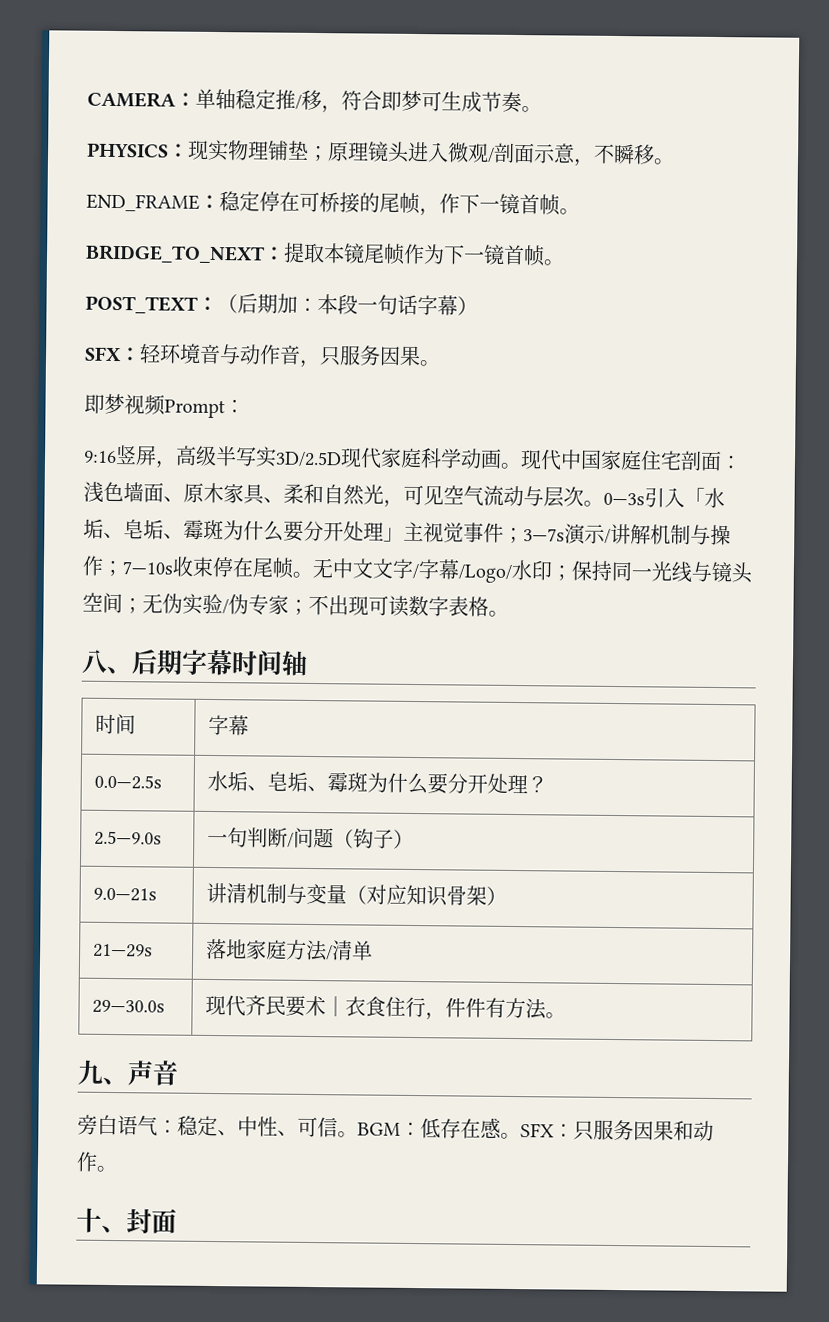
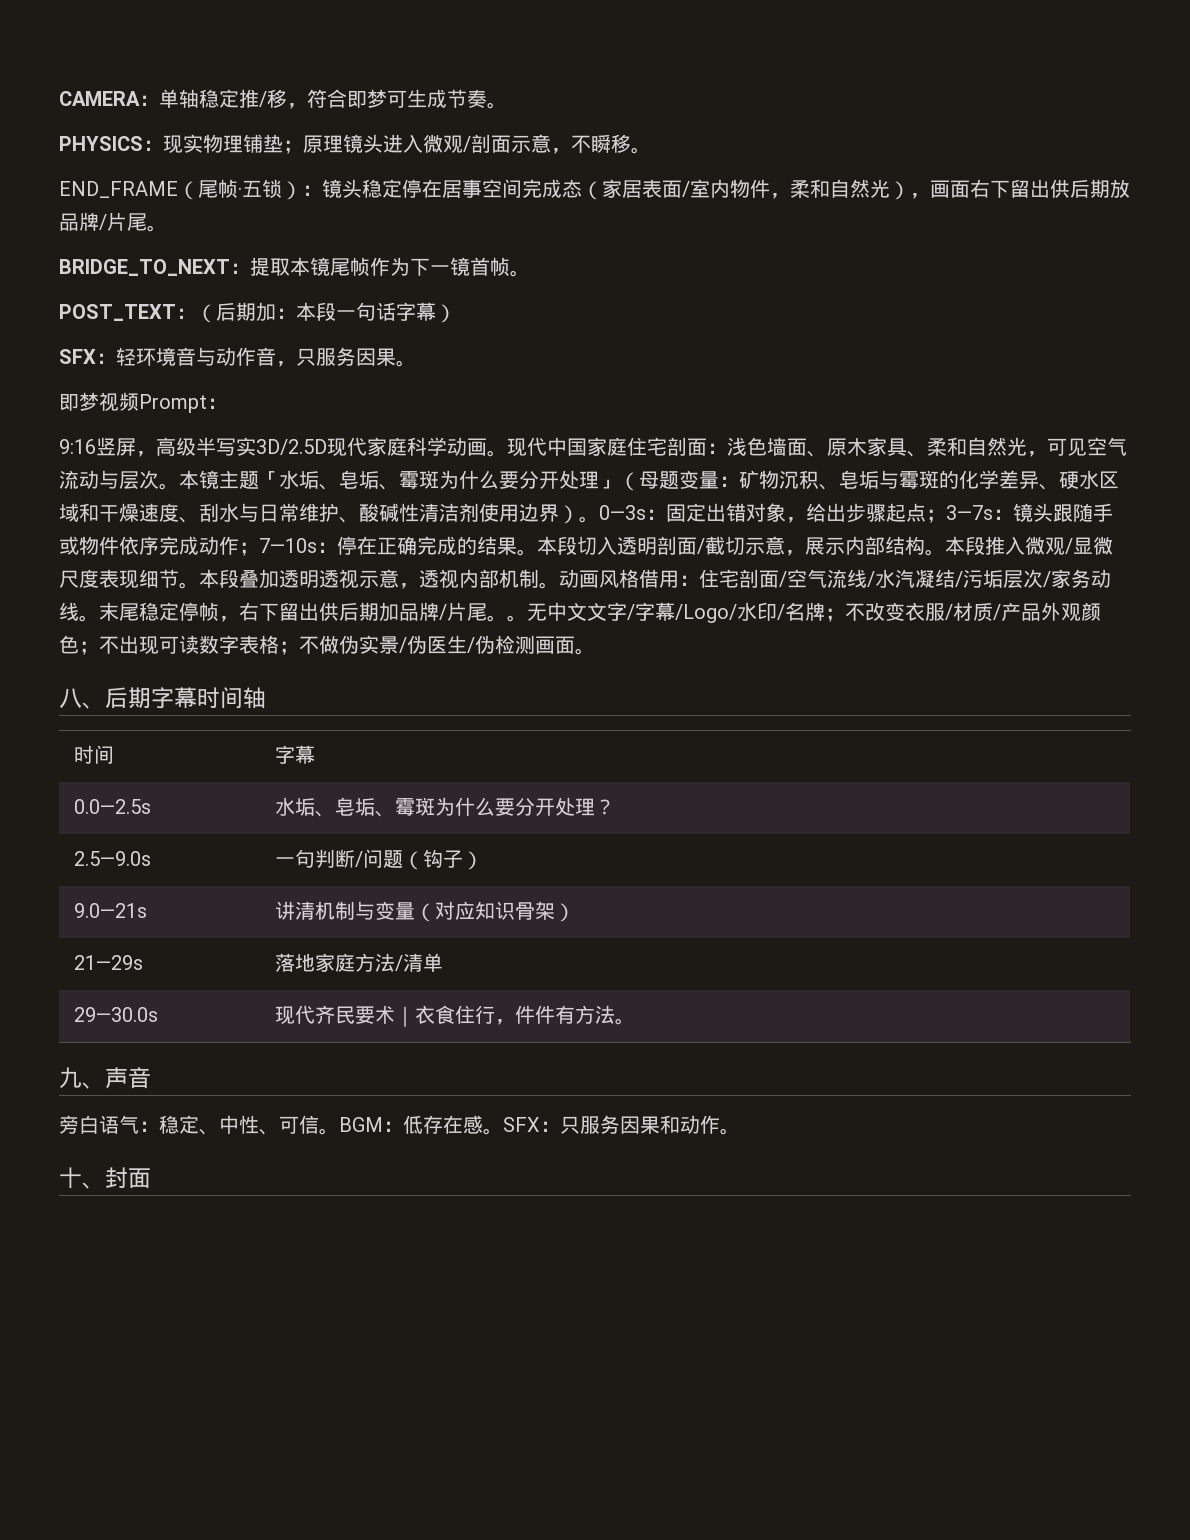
[199,191,561,217] ：稳定停在可桥接的尾帧，作下一镜首帧 -> [178,179,1130,200] [59,212,147,231] （尾帧·五锁）：镜头稳定停在居事空间完成态（家居表面/室内物件，柔和自然光），画面右下留出供后期放品牌/片尾
[603,487,685,508] 0—3s引入 -> [179,470,259,489] 本镜主题
[403,521,731,546] [82,555,295,579] 主视觉事件；3—7s演示/讲解机制与操作；7—10s收束停在尾帧 -> [619,470,1119,491] [59,503,1113,524] [59,536,1113,556] [59,569,1111,589] [59,602,507,622] （母题变量：矿物沉积、皂垢与霉斑的化学差异、硬水区域和干燥速度、刮水与日常维护、酸碱性清洁剂使用边界）。0—3s：固定出错对象，给出步骤起点；3—7s：镜头跟随手或物件依序完成动作；7—10s：停在正确完成的结果。本段切入透明剖面/截切示意，展示内部结构。本段推入微观/显微尺度表现细节。本段叠加透明透视示意，透视内部机制。动画风格借用：住宅剖面/空气流线/水汽凝结/污垢层次/家务动线。末尾稳定停帧，右下留出供后期加品牌/片尾。
[551,560,753,584] [82,592,289,616] ；保持同一光线与镜头空间；无伪实验/伪专家 -> [777,602,1101,622] [59,635,79,654] /名牌；不改变衣服/材质/产品外观颜色
(489, 606) none -> [279,635,575,655] ；不做伪实景/伪医生/伪检测画面

